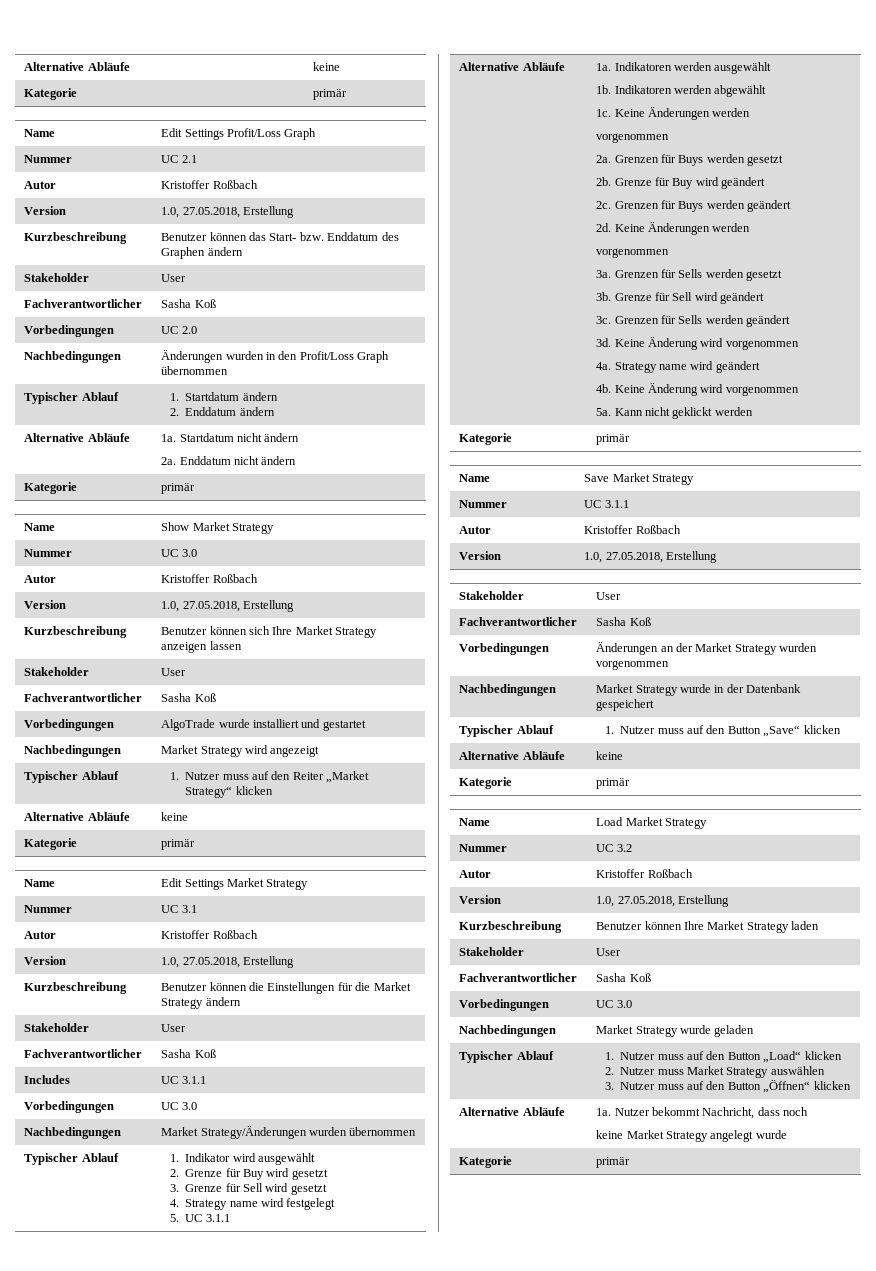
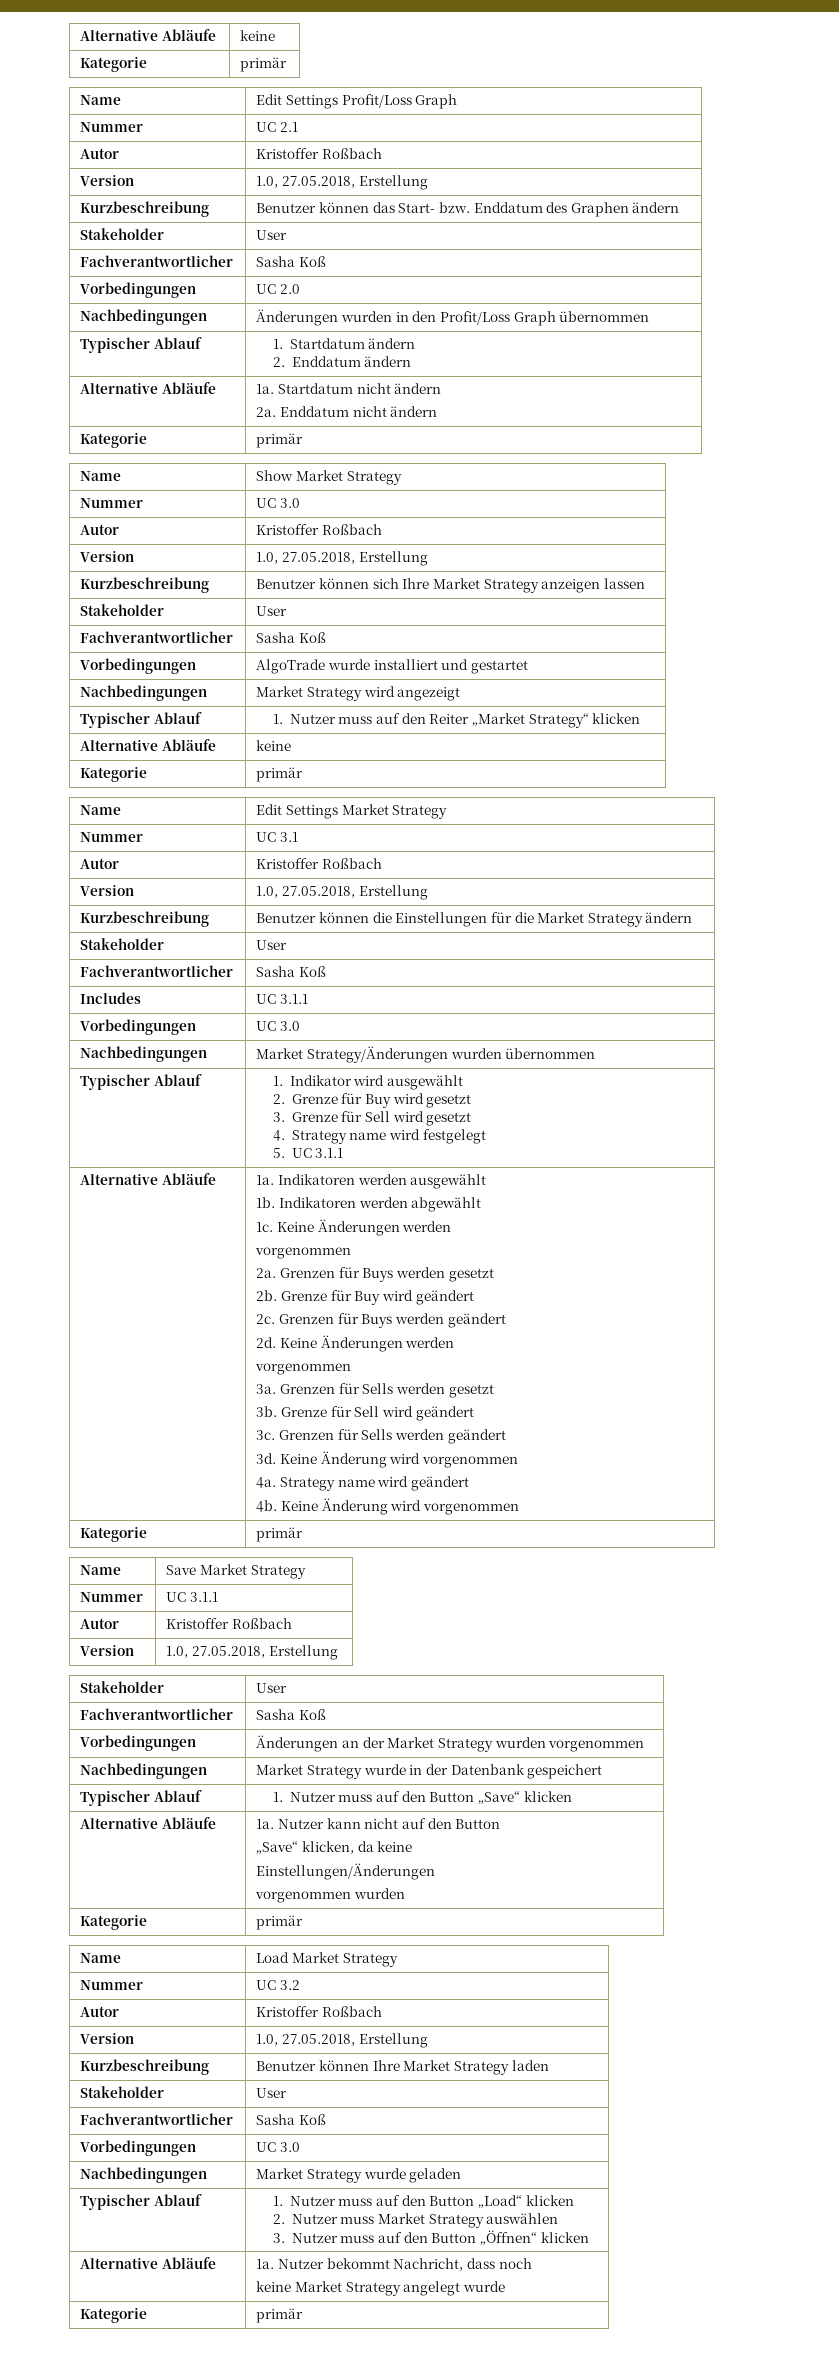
[596,407,753,419] // 5a. Kann nicht geklickt werden -> (519, 1509) none
[596,751,624,760] keine -> [256,1818,501,1829] [256,1841,413,1854] [256,1863,436,1880] [255,1888,405,1903] 1a. Nutzer kann nicht auf den Button // „Save“ klicken, da keine // Einstellungen/Änderungen // vorgenommen wurden

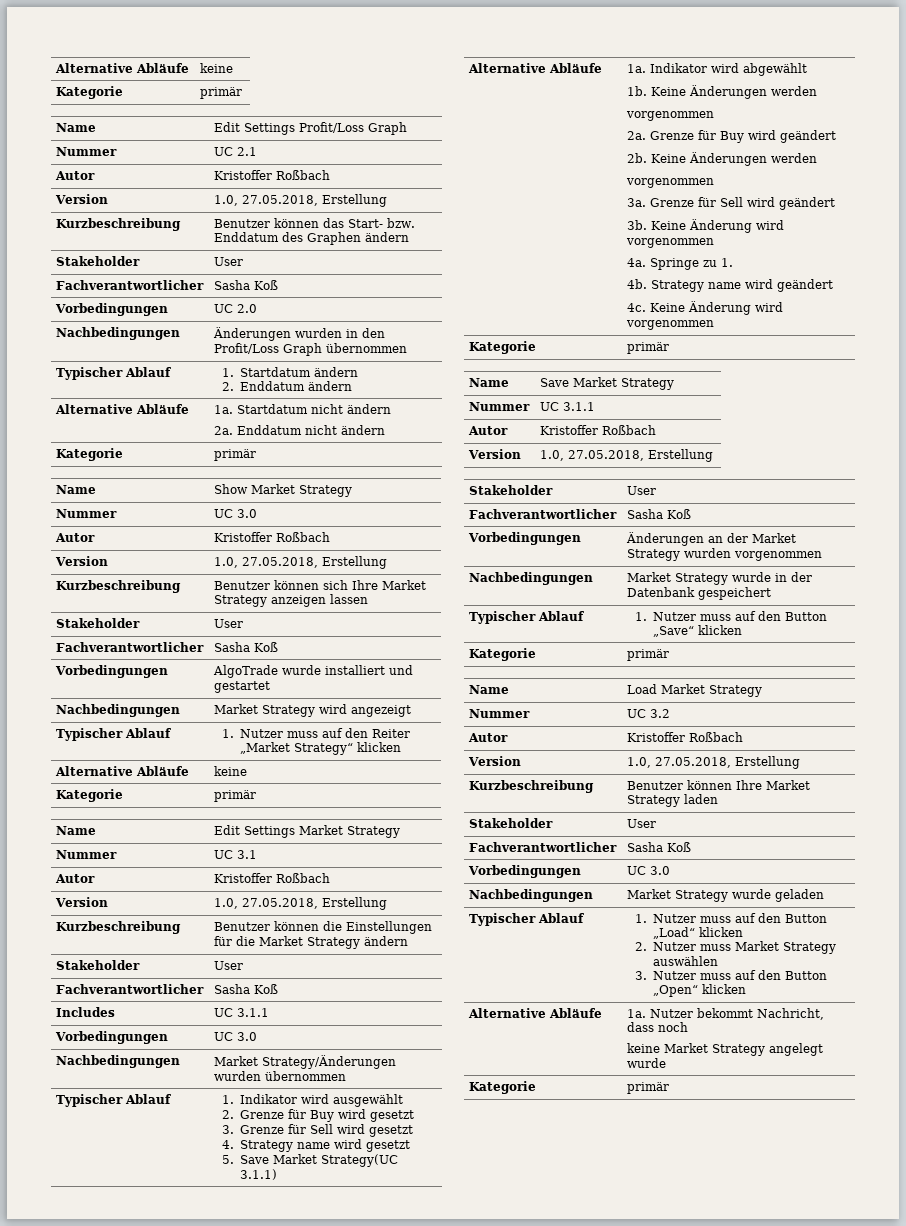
[422,1129,486,1144] festgelegt -> [366,1140,411,1152] gesetzt
[291,1148,344,1158] [80,1173,216,1185] [256,1174,487,1189] [256,1197,482,1212] [256,1222,274,1232] UC 3.1.1 // Alternative Abläufe | 1a. Indikatoren werden ausgewählt // 1b. Indikatoren werden abgewählt // 1c. -> [240,1154,399,1167] [240,1169,278,1180] [468,63,603,73] [627,63,808,76] [627,86,648,96] Save Market Strategy(UC 3.1.1) // Alternative Abläufe | 1a. Indikator wird abgewählt // 1b.
[279,1267,494,1282] [256,1290,278,1301] Grenzen für Buys werden gesetzt // 2b. -> (647, 135) none
[256,1313,506,1328] [256,1337,277,1348] 2c. Grenzen für Buys werden geändert // 2d. -> [627,153,648,163] 2b.
[279,1383,494,1398] [256,1406,278,1417] Grenzen für Sells werden gesetzt // 3b. -> (647, 202) none
[256,1429,506,1444] [256,1453,277,1464] 3c. Grenzen für Sells werden geändert // 3d. -> [627,220,648,230] 3b.
(277, 1482) none -> [650,258,734,270] [627,279,648,289] Springe zu 1. // 4b.
[256,1500,278,1512] 4b. -> [627,303,647,312] 4c.
[80,1817,216,1829] [256,1818,501,1829] [256,1841,413,1854] [256,1863,436,1880] [255,1888,405,1903] // Alternative Abläufe | 1a. Nutzer kann nicht auf den Button // „Save“ klicken, da keine // Einstellungen/Änderungen // vorgenommen wurden -> (743, 630) none
[479,2230,537,2245] „Öffnen“ -> [653,985,699,997] „Open“

